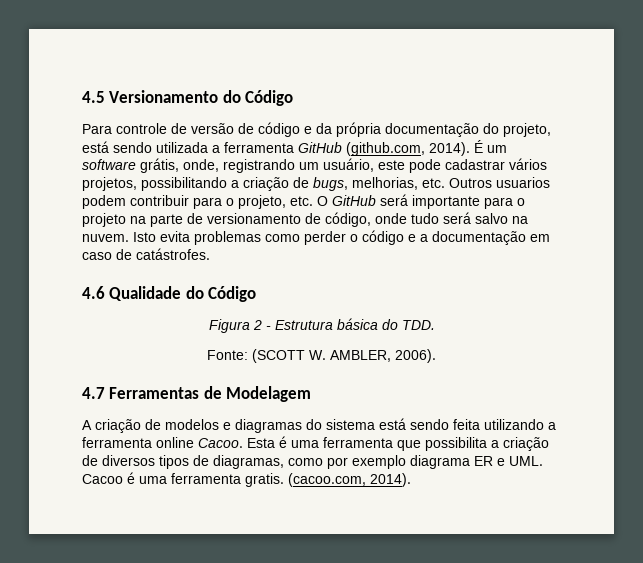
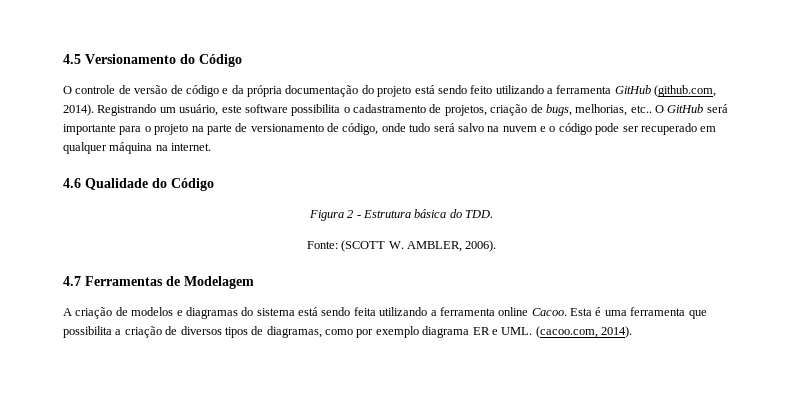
[82,124,112,134] Para -> [63,86,72,94] O
[503,123,551,137] [82,141,208,153] projeto, está sendo utilizada -> [377,85,544,97] projeto está sendo feito utilizando
[474,140,507,153] [82,158,547,173] [82,177,550,191] [82,195,313,209] É um software grátis, onde, registrando um usuário, este pode cadastrar vários projetos, possibilitando a criação de bugs, melhorias, etc. Outros usuarios podem contribuir para o projeto, etc. -> [97,104,652,116] Registrando um usuário, este software possibilita o cadastramento de projetos, criação de bugs, melhorias, etc..
[82,230,550,245] [82,248,210,260] nuvem. Isto evita problemas como perder o código e a documentação em caso de catástrofes. -> [502,123,717,135] [63,142,212,154] nuvem e o código pode ser recuperado em qualquer máquina na internet.
[82,472,284,487] Cacoo é uma ferramenta gratis. -> (533, 331) none

